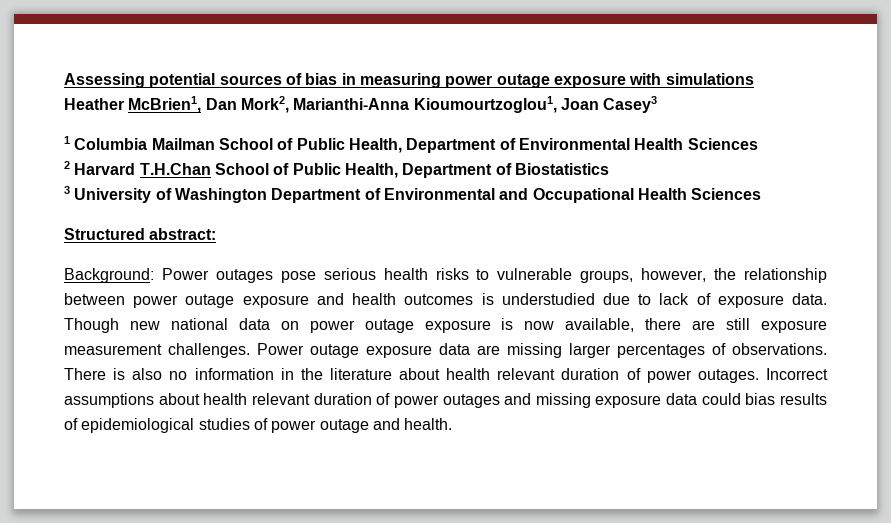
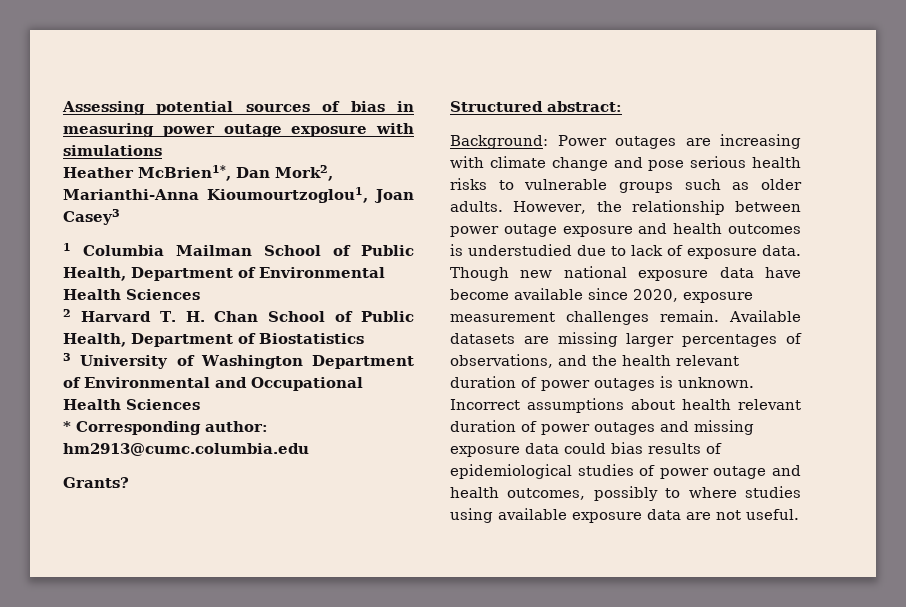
[128,96,202,113] McBrien1, -> [138,165,231,181] McBrien1*,
[139,163,211,175] T.H.Chan -> [159,311,259,322] T. H. Chan
(762, 194) none -> [63,421,268,435] [63,443,309,456] [63,477,129,488] // * Corresponding author: hm2913@cumc.columbia.edu // Grants?
(273, 276) none -> [685,134,801,149] [450,156,643,171] are increasing with climate change and
[580,268,707,283] groups, however, -> [619,179,802,193] [450,201,587,214] groups such as older adults. However,
[238,318,828,333] [64,343,470,358] data on power outage exposure is now available, there are still exposure measurement challenges. Power outage exposure data -> [638,267,801,281] [450,288,753,303] [450,310,801,325] [450,333,515,344] exposure data have become available since 2020, exposure measurement challenges remain. Available datasets
[732,343,827,355] [64,368,759,383] observations. There is also no information in the literature about health relevant duration of power outages. -> [450,354,739,368] [450,376,754,391] observations, and the health relevant duration of power outages is unknown.
[404,418,453,430] health. -> [450,486,801,501] [450,508,799,523] health outcomes, possibly to where studies using available exposure data are not useful.

